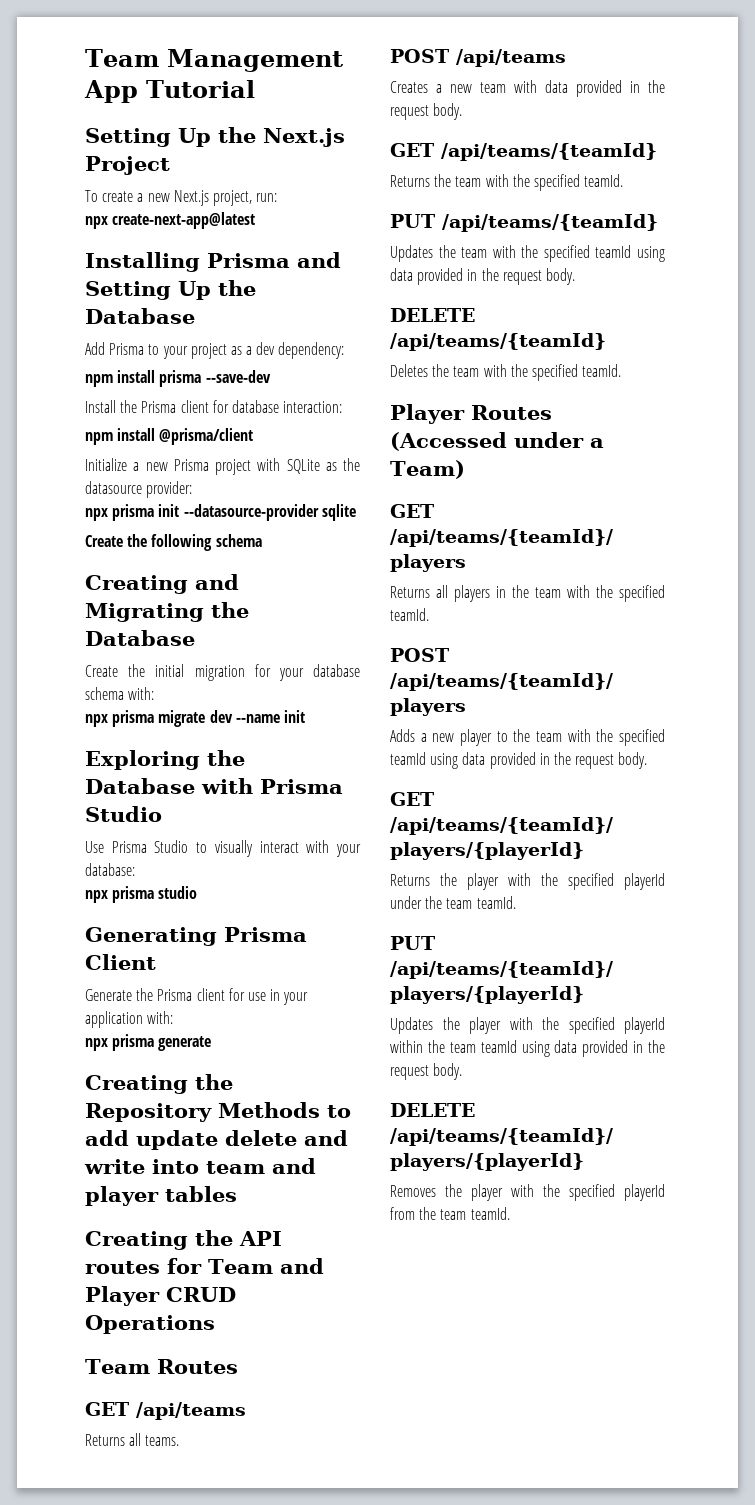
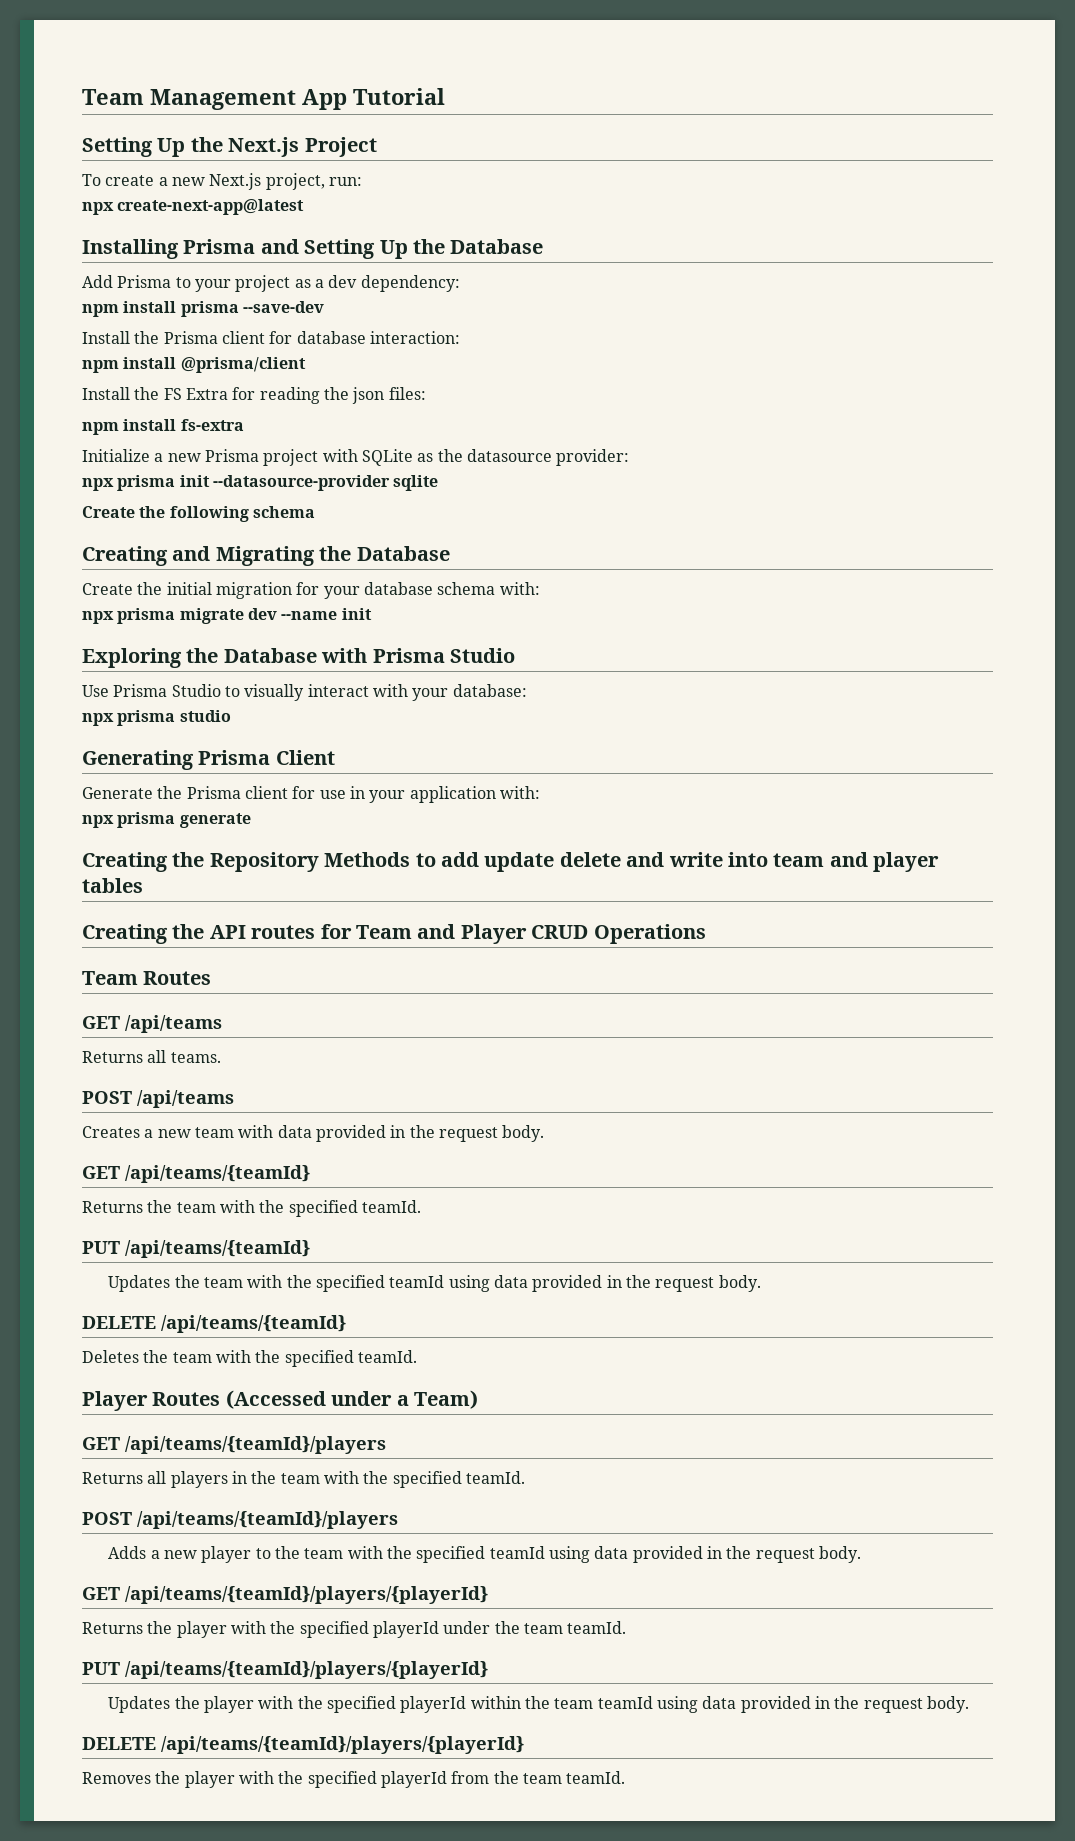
(254, 436) none -> [82,387,426,404] [82,419,244,435] // Install the FS Extra for reading the json files: // npm install fs-extra

